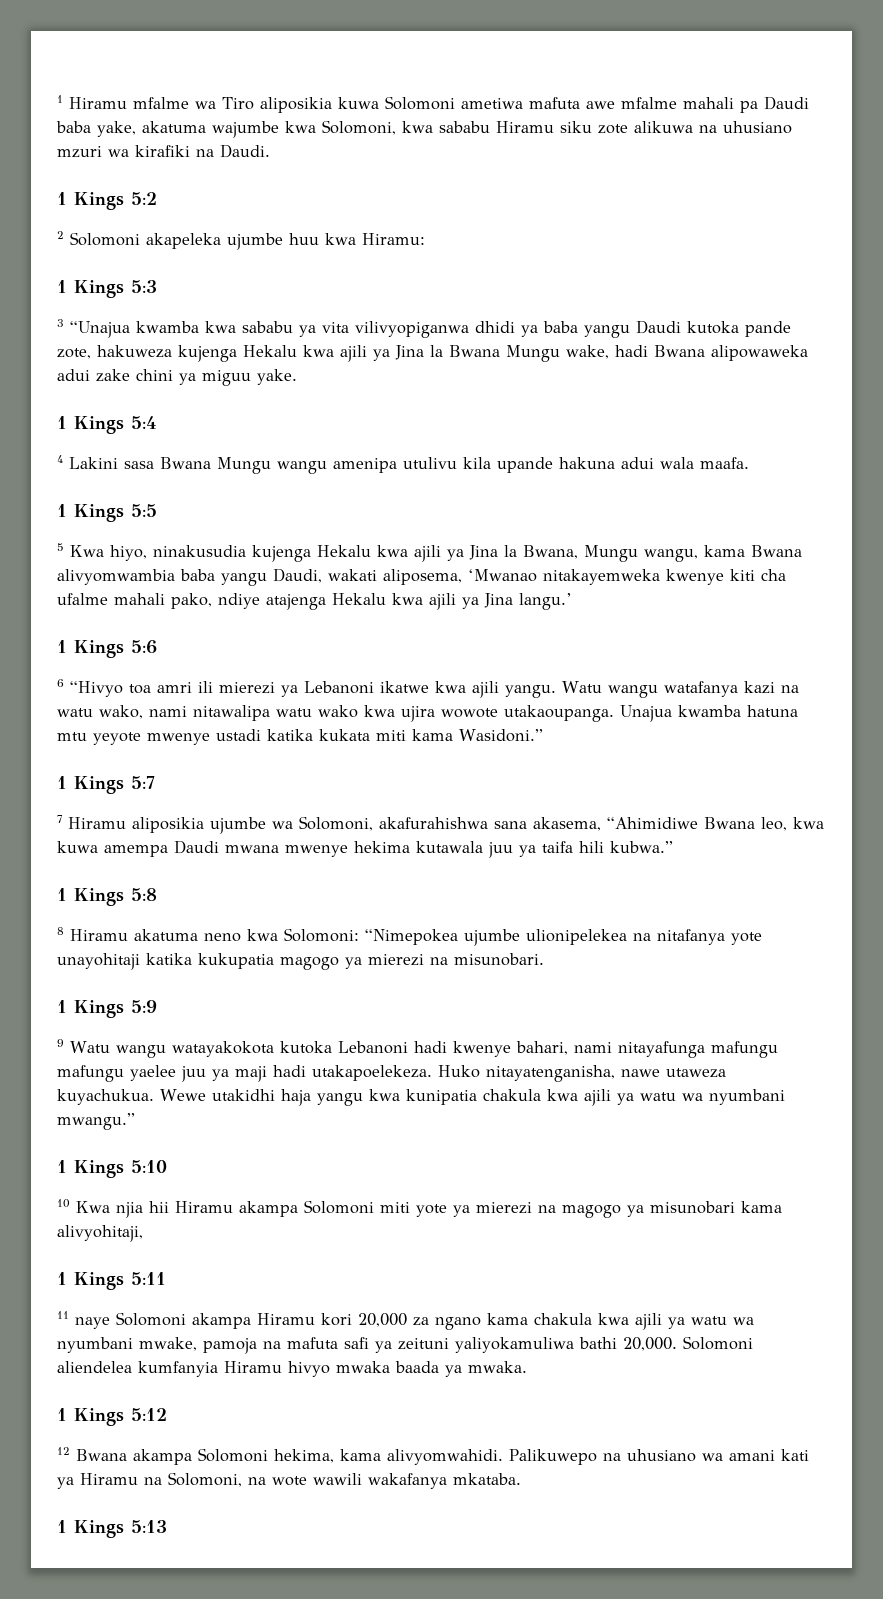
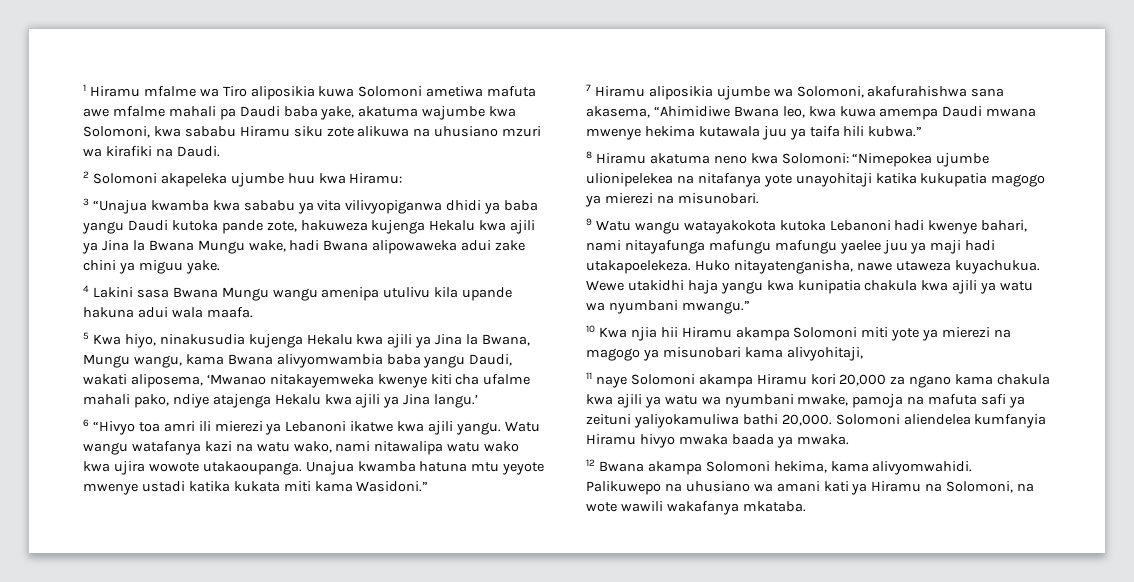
[57,192,157,210] // 1 Kings 5:2 -> (220, 151) none
[57,280,157,298] // 1 Kings 5:3 -> (403, 178) none
[57,416,157,434] // 1 Kings 5:4 -> (220, 267) none
[57,504,157,522] // 1 Kings 5:5 -> (253, 312) none
[57,640,157,658] // 1 Kings 5:6 -> (479, 401) none
[57,776,155,794] // 1 Kings 5:7 -> (429, 486) none
[57,888,157,906] // 1 Kings 5:8 -> (923, 131) none
[57,1000,157,1018] // 1 Kings 5:9 -> (759, 198) none
[57,1160,167,1178] // 1 Kings 5:10 -> (750, 307) none
[57,1272,166,1290] // 1 Kings 5:11 -> (863, 354) none
[57,1408,167,1426] // 1 Kings 5:12 -> (849, 439) none
[57,1520,167,1538] // 1 Kings 5:13 -> (806, 506) none

